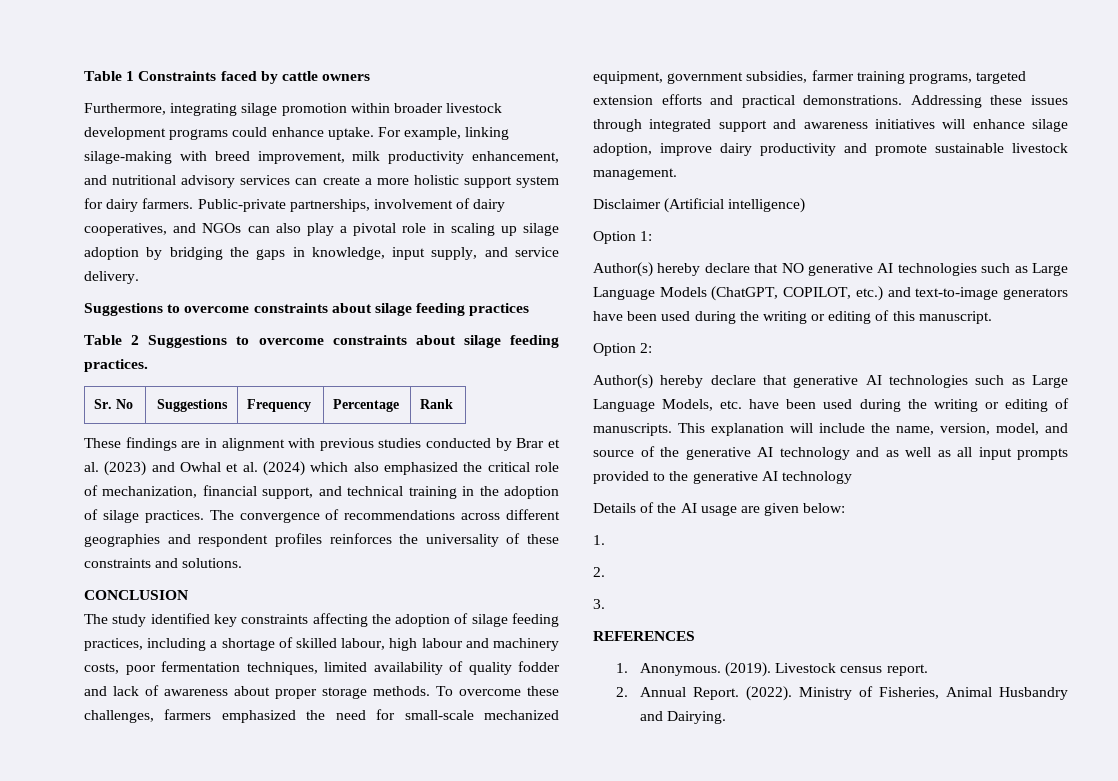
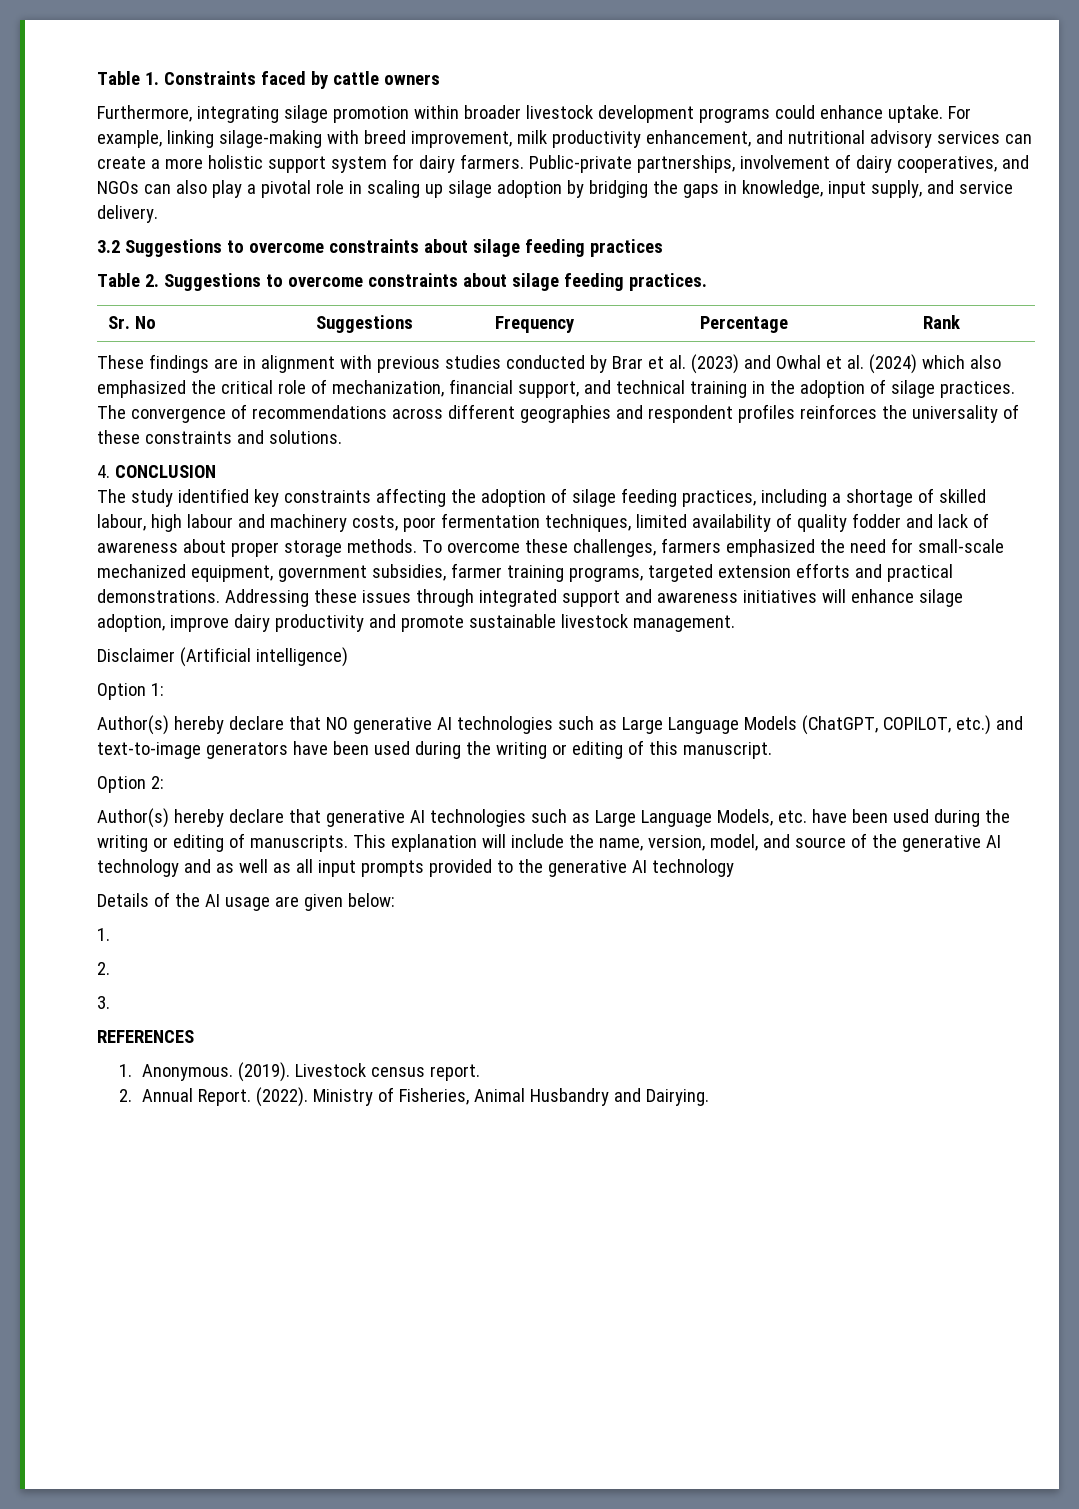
[84,71,135,81] Table 1 -> [97,71,159,85] Table 1.
(139, 277) none -> [97,240,120,253] 3.2
[131,335,140,345] 2 -> [144,274,159,287] 2.
(243, 563) none -> [97,465,110,478] 4.

